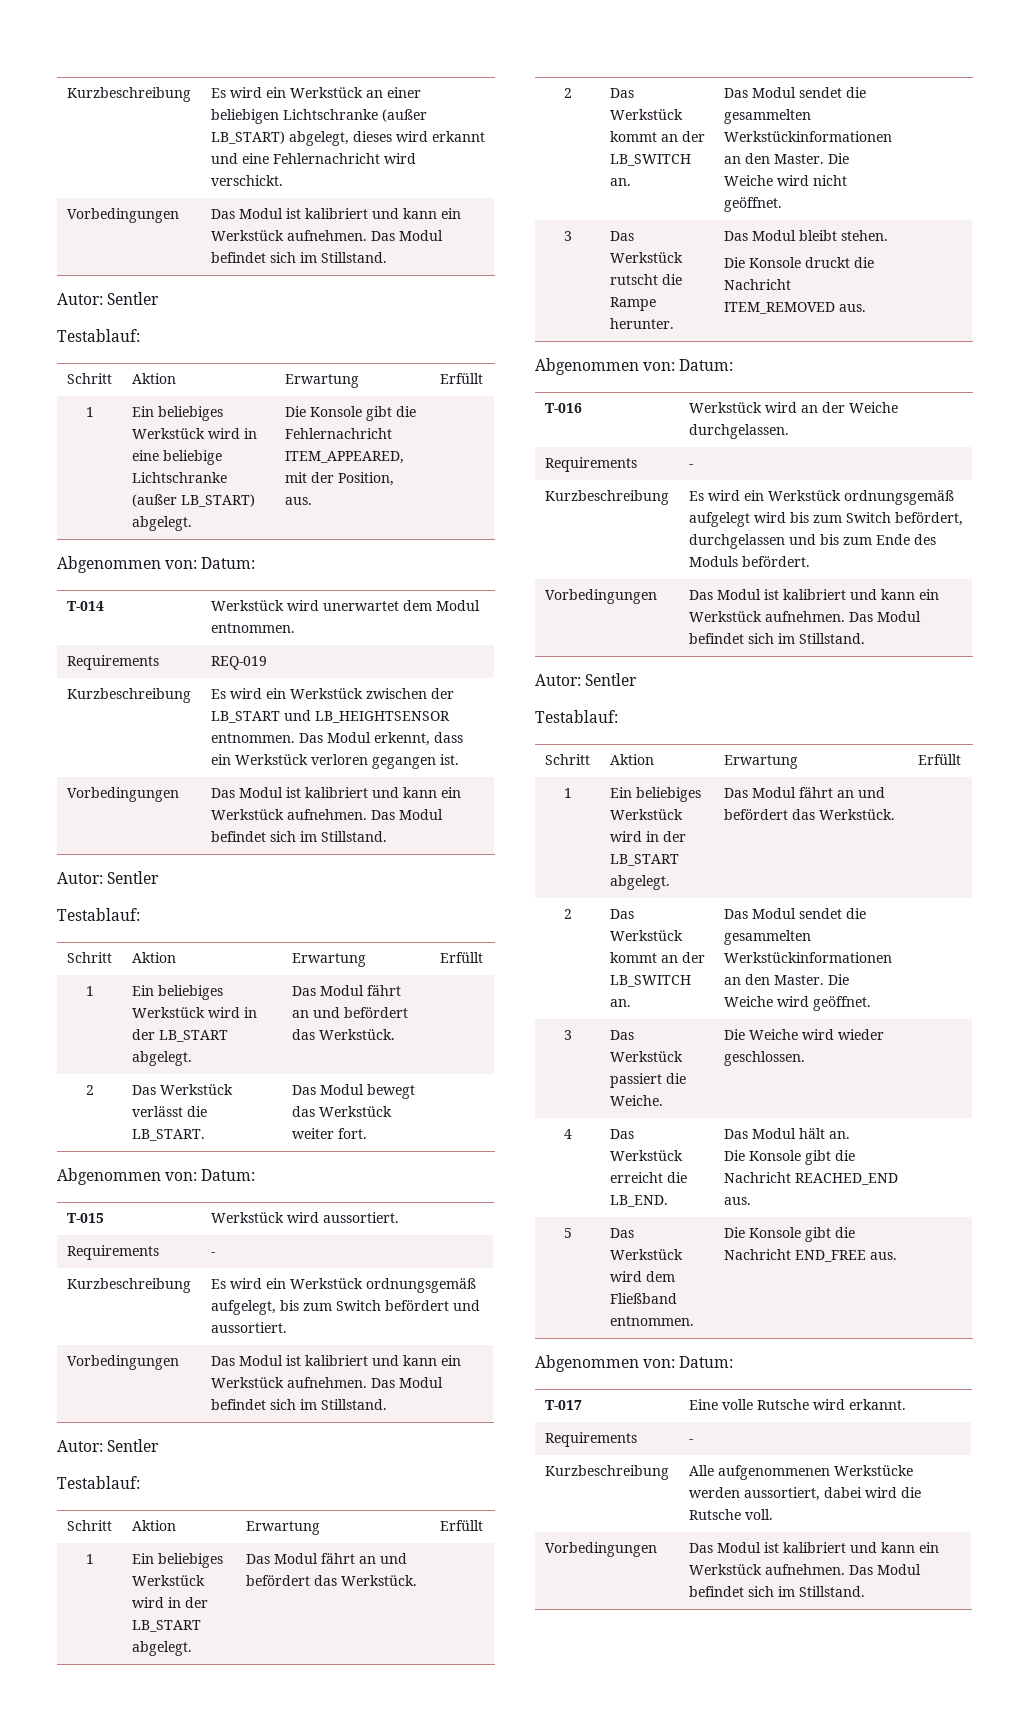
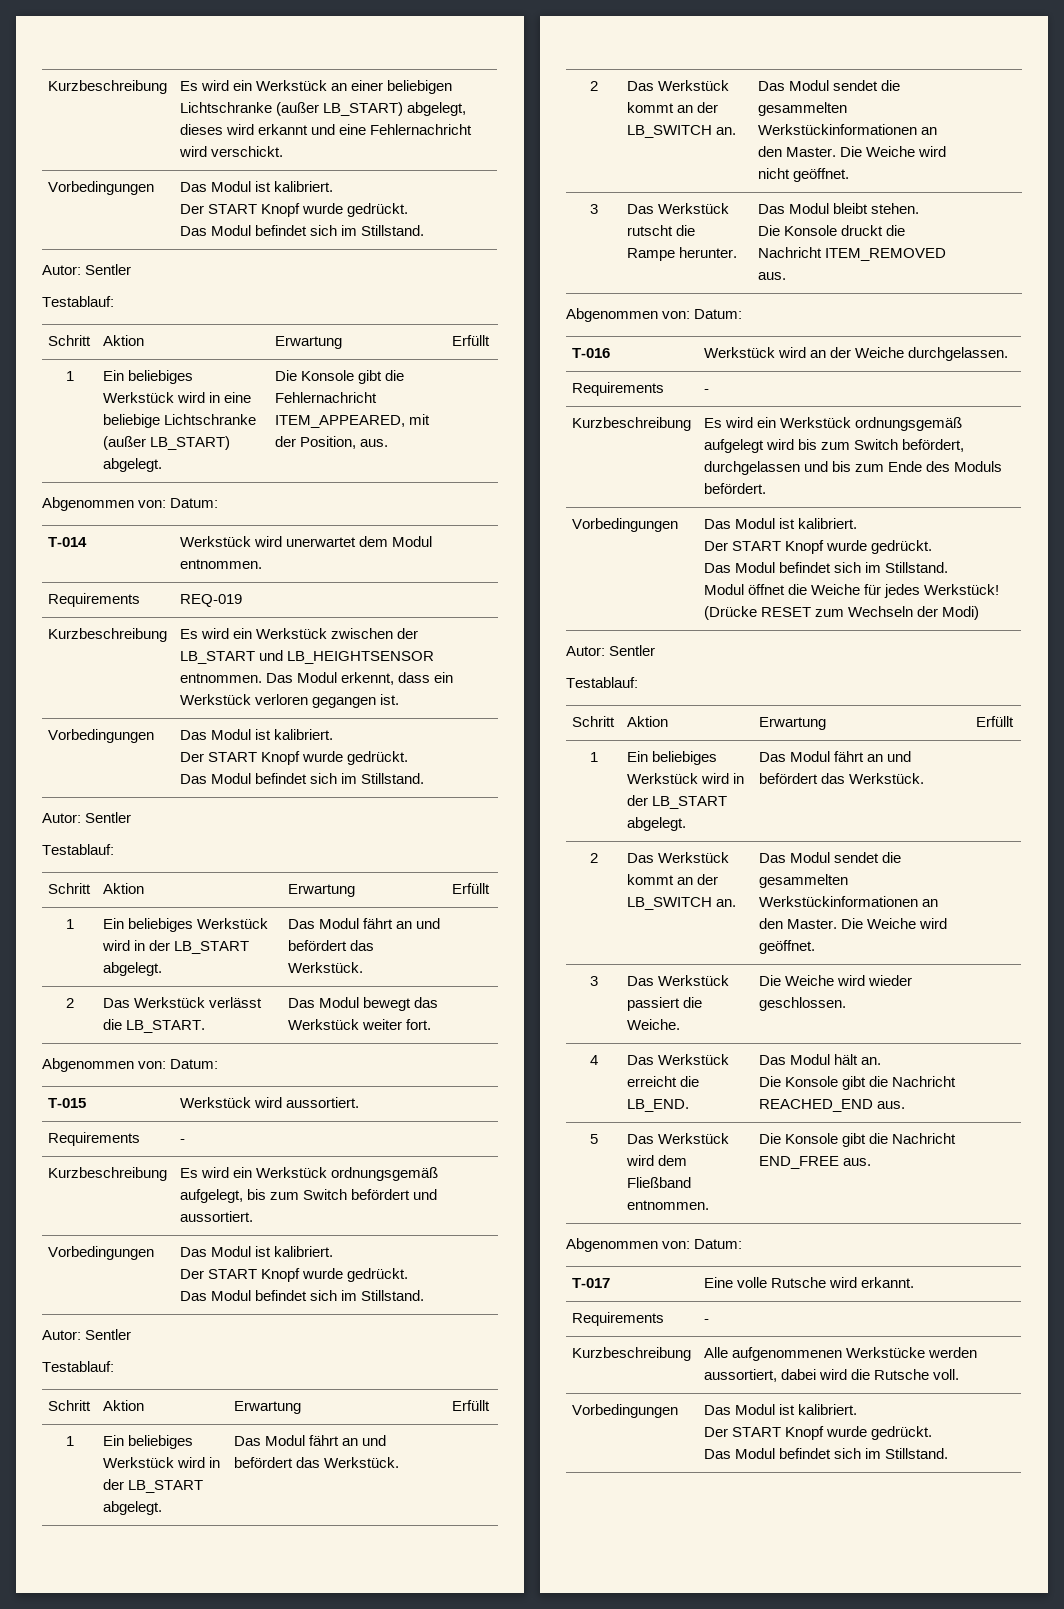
[304,208,461,219] [210,230,367,241] kalibriert und kann ein Werkstück aufnehmen. -> [274,181,334,192] [180,203,409,217] kalibriert. // Der START Knopf wurde gedrückt. //
[304,787,461,798] [210,809,367,820] kalibriert und kann ein Werkstück aufnehmen. -> [274,729,334,740] [180,751,409,765] kalibriert. // Der START Knopf wurde gedrückt. //
[304,1355,461,1366] [210,1377,367,1388] kalibriert und kann ein Werkstück aufnehmen. -> [274,1246,334,1257] [180,1268,409,1282] kalibriert. // Der START Knopf wurde gedrückt. //
[782,589,939,600] [688,611,921,622] [688,633,865,644] kalibriert und kann ein Werkstück aufnehmen. Das Modul befindet sich im Stillstand. -> [798,518,858,529] [704,540,933,554] [704,562,949,573] [704,584,1000,598] [704,606,980,620] kalibriert. // Der START Knopf wurde gedrückt. // Das Modul befindet sich im Stillstand. // Modul öffnet die Weiche für jedes Werkstück! (Drücke RESET zum Wechseln der Modi)
[782,1542,939,1553] [688,1564,845,1575] kalibriert und kann ein Werkstück aufnehmen. -> [798,1404,858,1415] [704,1426,933,1440] kalibriert. // Der START Knopf wurde gedrückt. //

